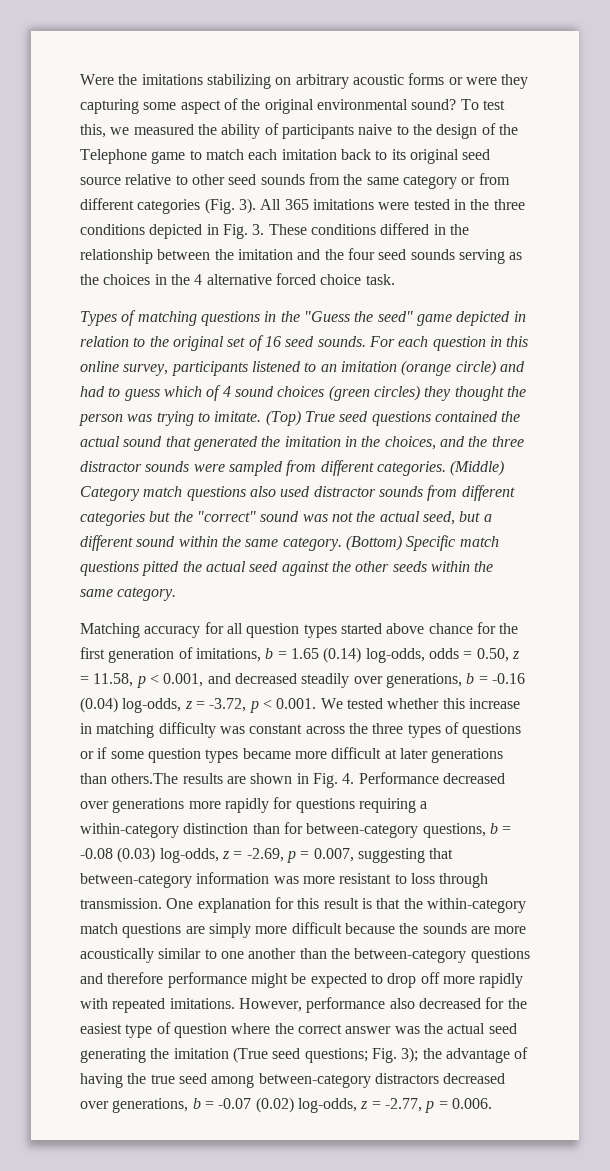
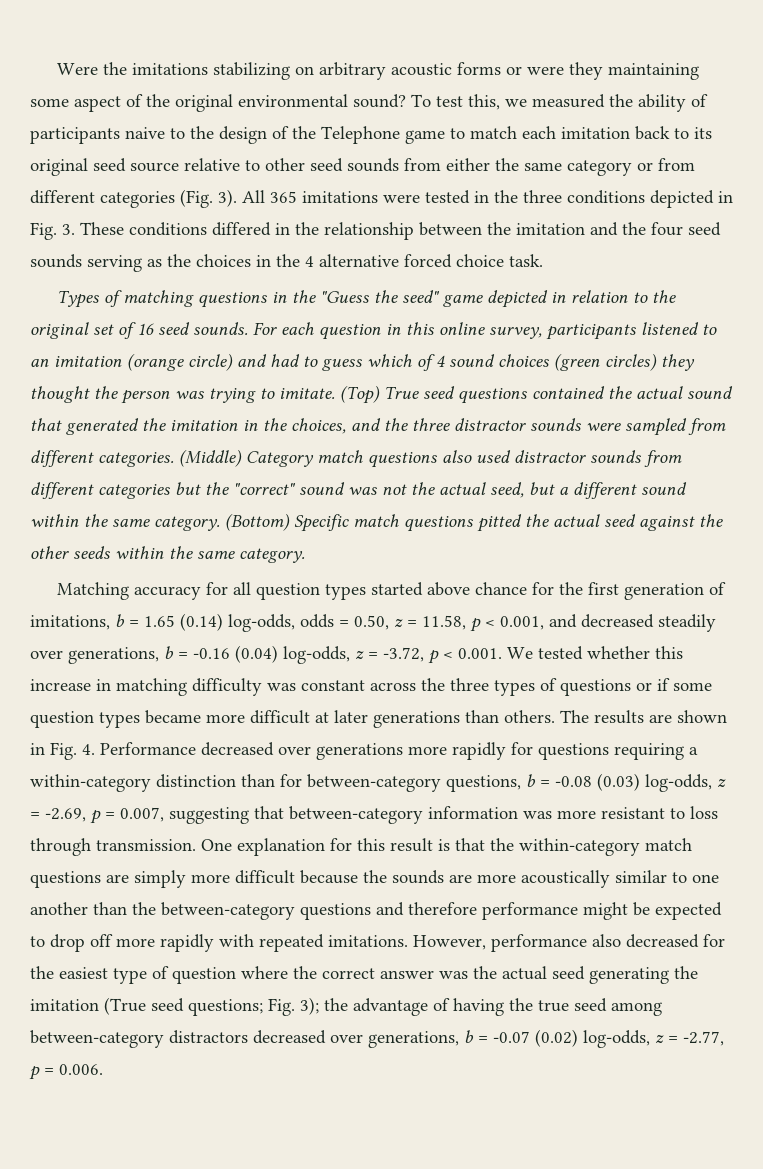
[80,99,139,114] capturing -> [607,63,699,80] maintaining
(340, 179) none -> [446,158,490,171] either
[111,773,179,784] others.The -> [504,710,589,723] others. The

